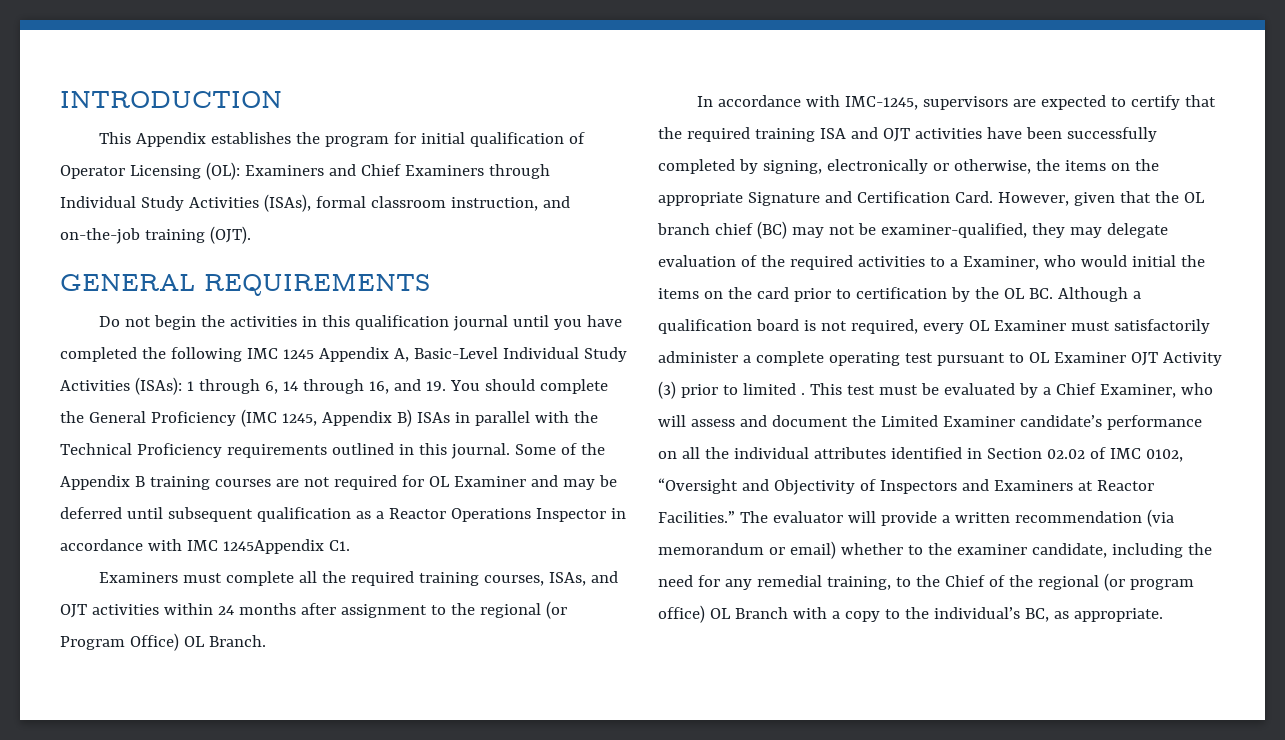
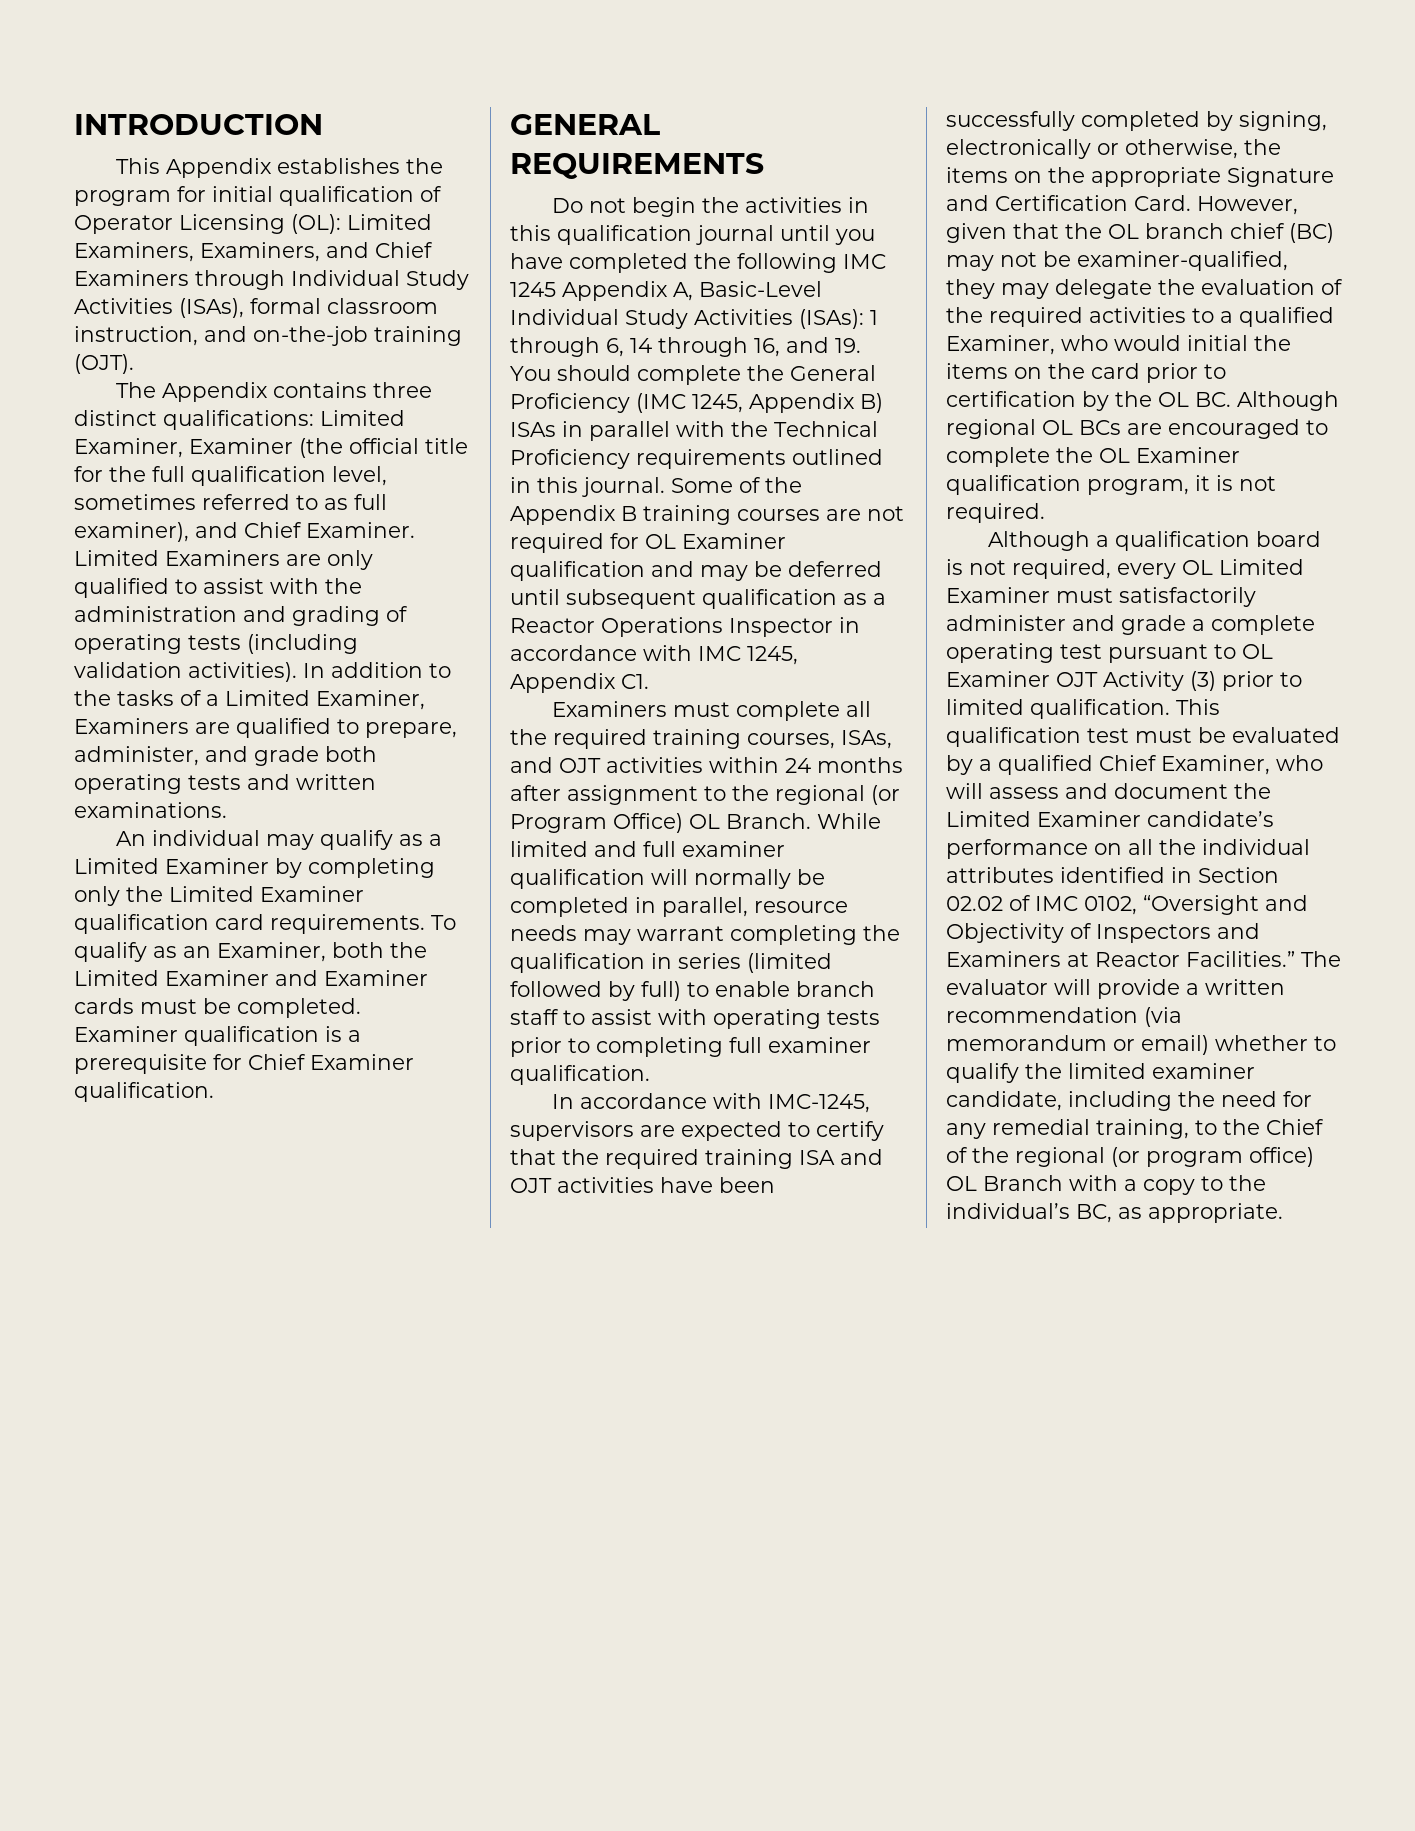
[244,165,324,176] Examiners -> [347,214,432,230] [74,242,320,262] Limited Examiners, Examiners,
(251, 235) none -> [115,382,432,402] [74,410,405,430] [74,438,468,458] [74,466,387,486] [74,494,387,510] [74,522,415,542] [74,550,373,570] [74,578,362,598] [74,606,408,626] [74,634,358,654] [74,662,451,682] [74,690,425,710] [74,718,457,738] [74,746,377,766] [74,774,376,794] [74,802,227,818] [115,830,442,850] [74,858,435,878] [74,886,364,906] [74,914,456,934] [74,942,427,962] [74,970,428,986] [74,998,361,1018] [74,1026,361,1046] [74,1054,414,1074] [74,1082,214,1102] // The Appendix contains three distinct qualifications: Limited Examiner, Examiner (the official title for the full qualification level, sometimes referred to as full examiner), and Chief Examiner. Limited Examiners are only qualified to assist with the administration and grading of operating tests (including validation activities). In addition to the tasks of a Limited Examiner, Examiners are qualified to prepare, administer, and grade both operating tests and written examinations. // An individual may qualify as a Limited Examiner by completing only the Limited Examiner qualification card requirements. To qualify as an Examiner, both the Limited Examiner and Examiner cards must be completed. Examiner qualification is a prerequisite for Chief Examiner qualification.
(526, 481) none -> [510,561,645,581] qualification
[222,539,324,554] 1245Appendix -> [747,646,798,665] [510,673,616,693] 1245, Appendix
(266, 641) none -> [817,813,881,829] [510,841,785,857] [510,869,825,889] [510,897,848,917] [510,925,900,945] [510,953,832,973] [510,981,875,1001] [510,1009,880,1029] [510,1037,871,1057] [510,1065,650,1085] While limited and full examiner qualification will normally be completed in parallel, resource needs may warrant completing the qualification in series (limited followed by full) to enable branch staff to assist with operating tests prior to completing full examiner qualification.
(1168, 230) none -> [1158,279,1195,295] the
(958, 263) none -> [1239,307,1334,327] qualified
(1128, 294) none -> [946,419,1328,439] [946,447,1240,467] [946,475,1276,495] [946,503,1045,523] [987,531,1090,551] regional OL BCs are encouraged to complete the OL Examiner qualification program, it is not required. // Although
(990, 325) none -> [1219,559,1304,575] Limited
(738, 357) none -> [1072,615,1186,635] and grade
[800,383,842,395] . This -> [1030,699,1220,719] [946,727,1081,747] qualification. This qualification
(1051, 391) none -> [998,755,1093,775] qualified
[927,543,952,555] the -> [946,1063,1146,1083] qualify the limited

